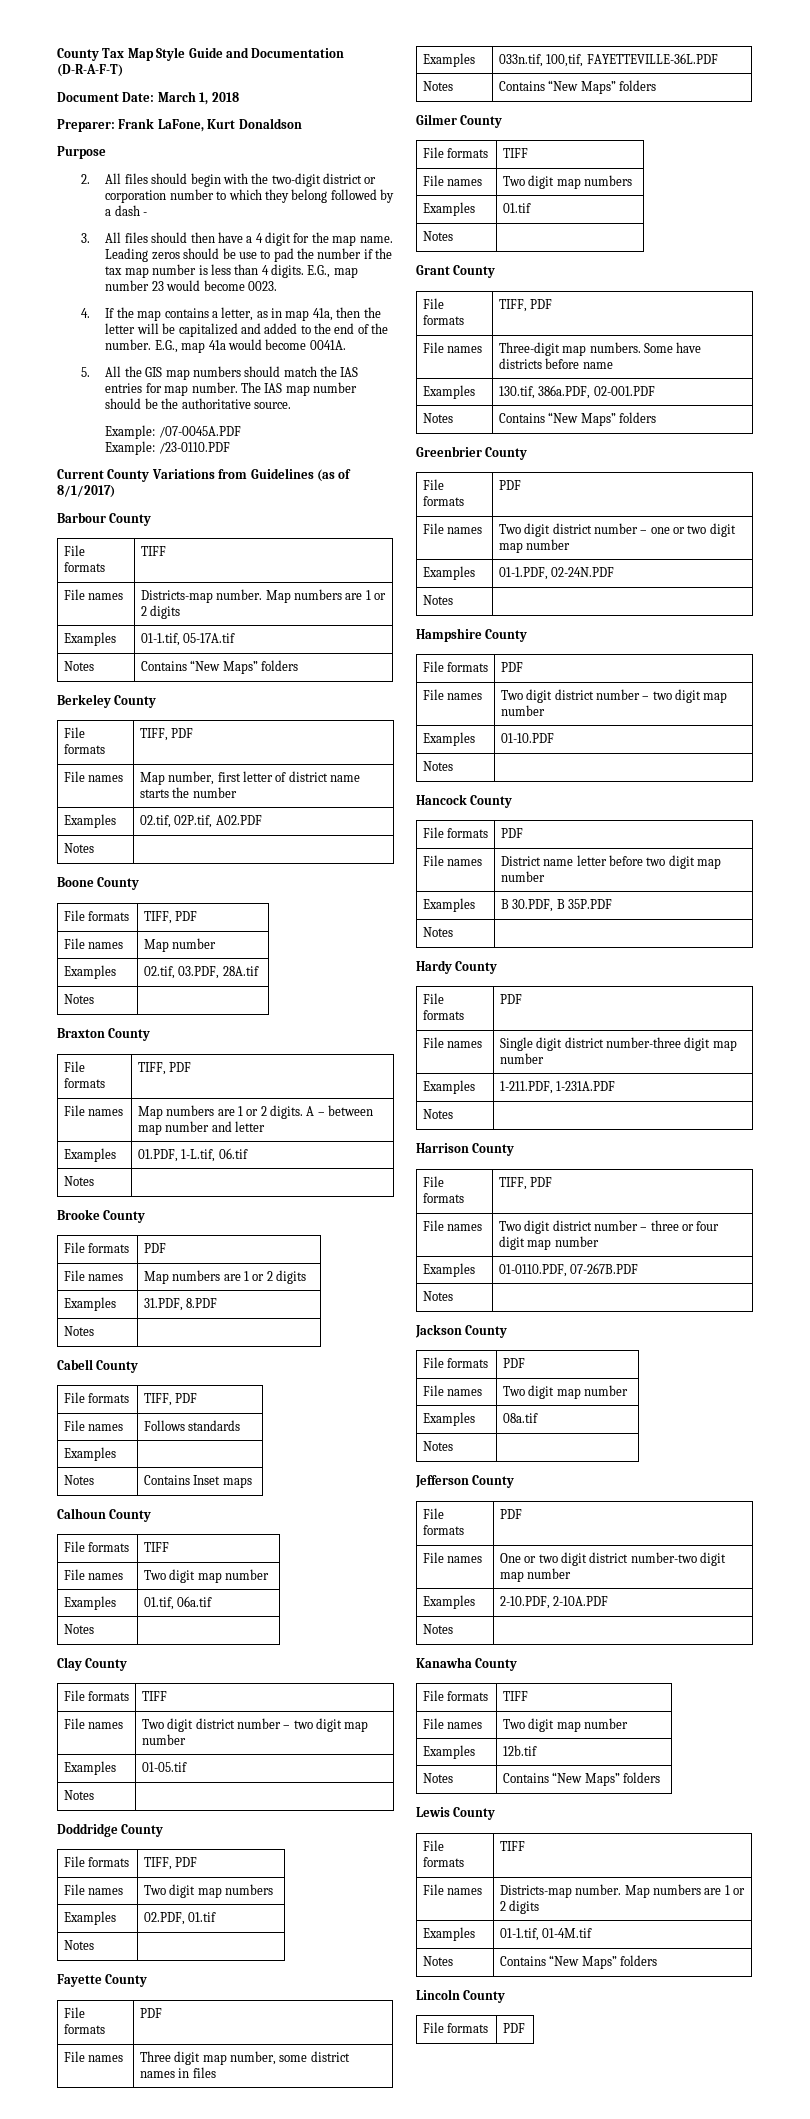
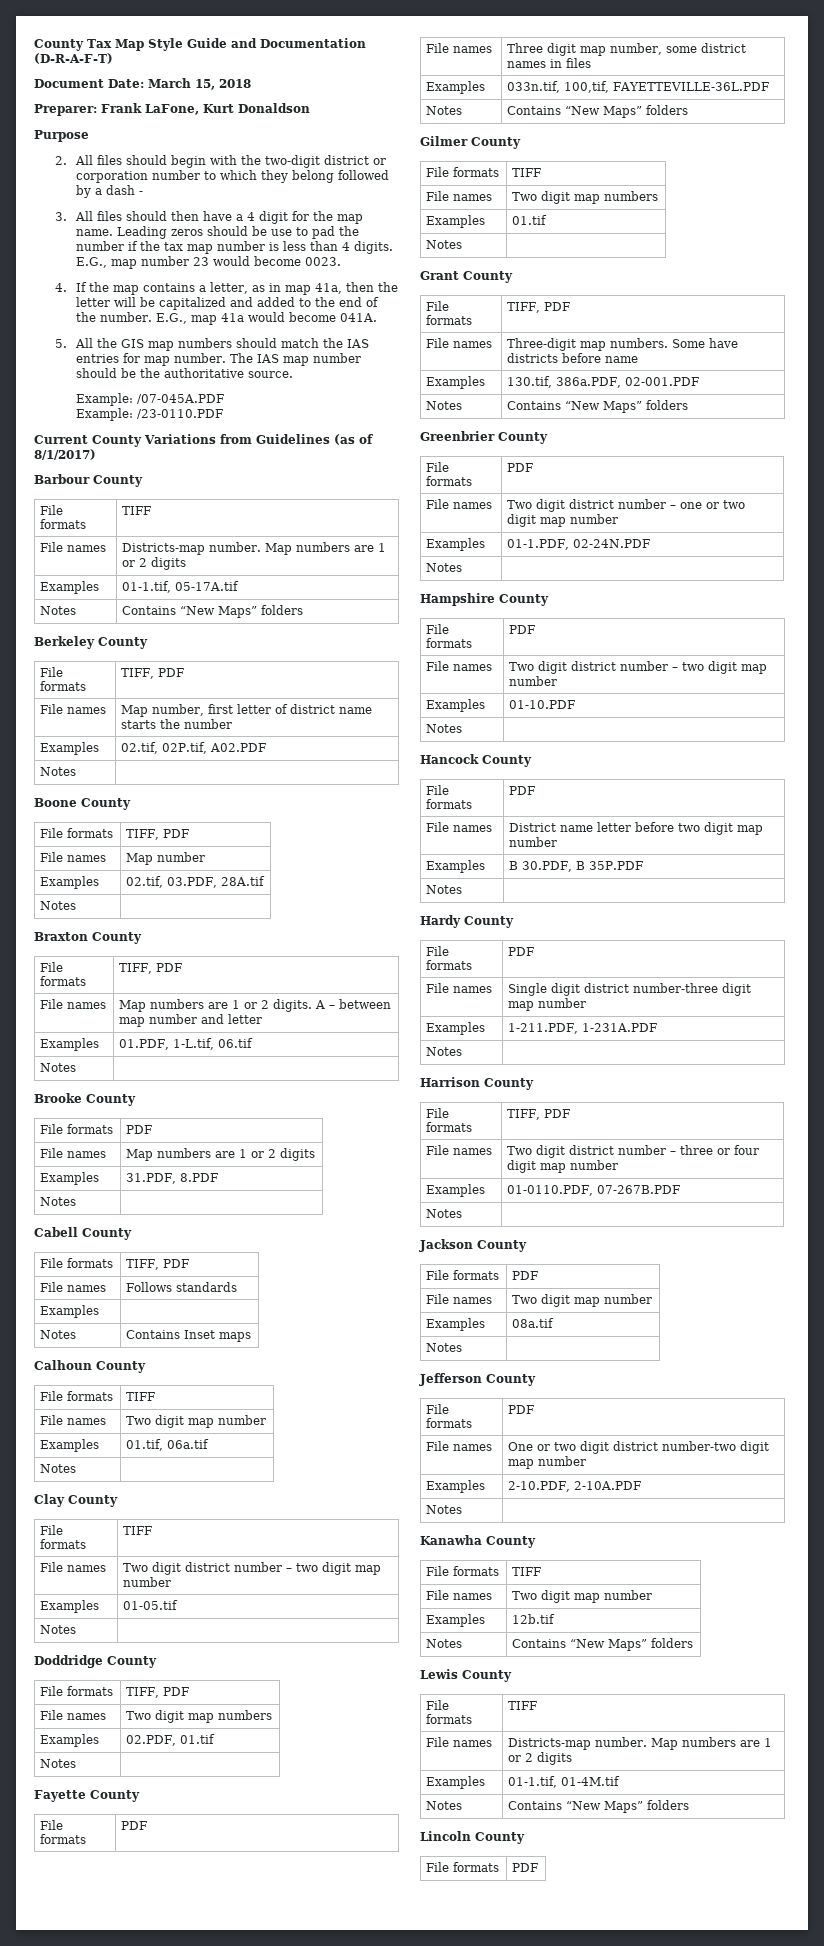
[199,92,209,105] 1, -> [195,79,215,90] 15,
[309,340,346,350] 0041A. -> [340,313,378,322] 041A.
[158,426,241,438] /07-0045A.PDF -> [137,394,225,404] /07-045A.PDF

